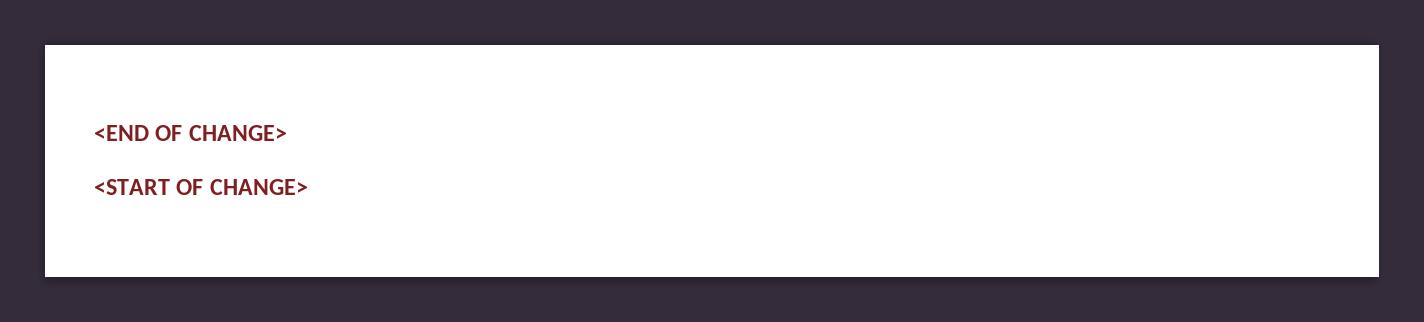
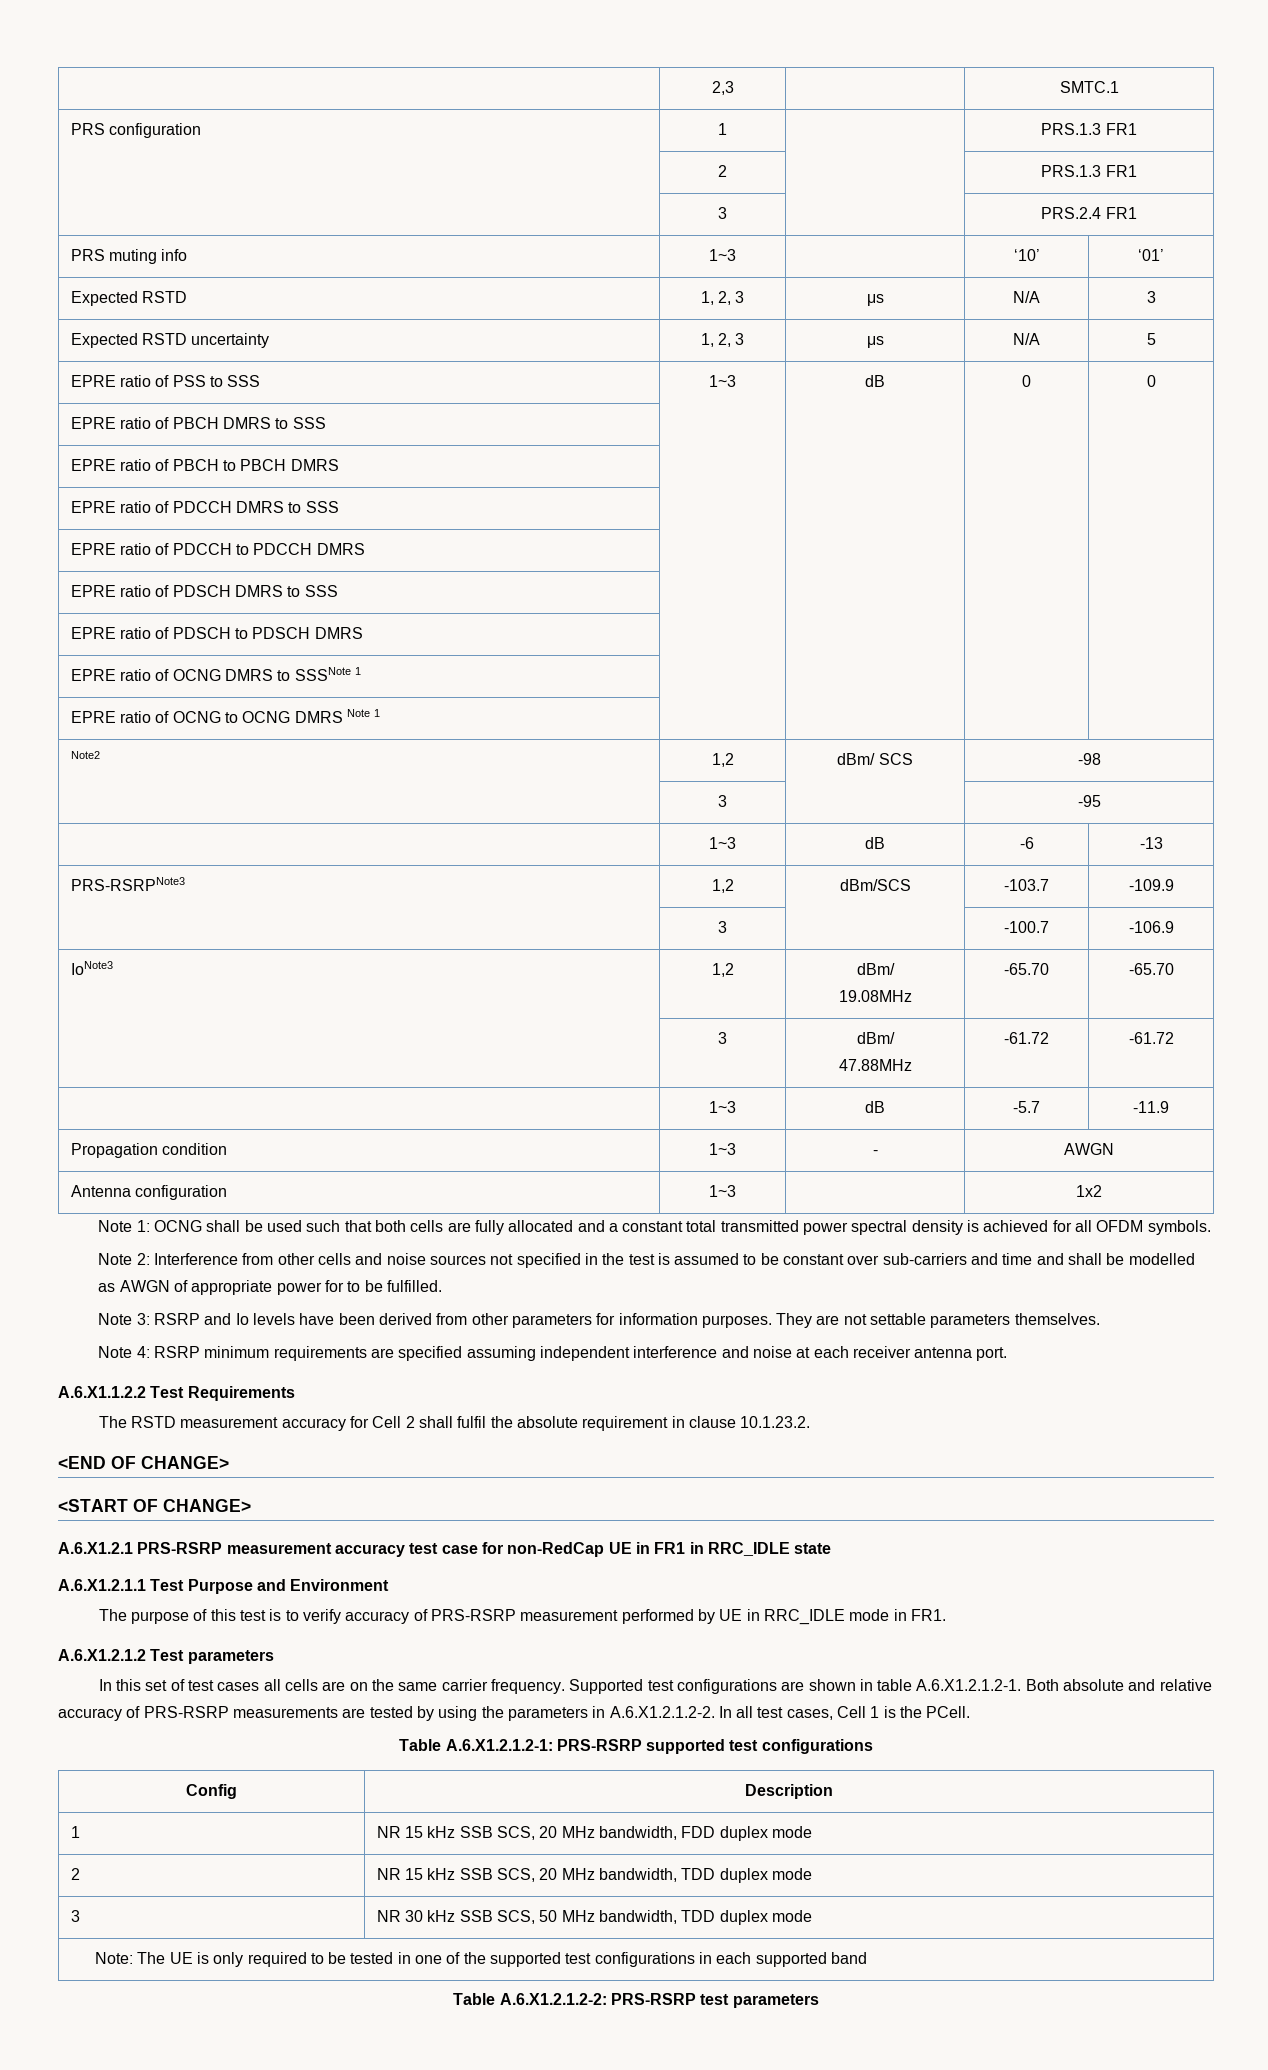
(94, 133) none -> [711,81,734,95] [1059,81,1119,93] [70,123,202,138] [718,123,727,135] [1041,123,1137,135] [718,165,727,177] [1041,165,1137,177] [718,207,727,219] [1041,207,1137,219] [70,249,188,264] [709,249,736,261] [1013,249,1040,261] [1138,249,1164,261] [70,291,188,306] [700,291,745,305] [866,294,884,306] [1013,291,1040,303] [1146,291,1156,303] [70,333,270,348] [700,333,745,347] [866,336,884,348] [1013,333,1040,345] [1146,333,1156,345] [70,375,261,387] [709,375,736,387] [865,375,885,387] [1022,375,1031,387] [1146,375,1156,387] [70,417,326,429] [70,459,339,471] [70,501,339,513] [70,543,365,555] [70,585,338,597] [70,627,363,639] [70,667,361,681] [70,709,381,723] [70,751,100,759] [711,753,734,767] [837,753,913,765] [1077,753,1101,765] [718,795,727,807] [1077,795,1101,807] [709,837,736,849] [865,837,885,849] [1019,837,1034,849] [1139,837,1163,849] [70,877,185,891] [711,879,734,893] [839,879,911,891] [1004,879,1049,891] [1128,879,1174,891] [718,921,727,933] [1004,921,1049,933] [1128,921,1174,933] [70,961,113,975] [711,963,734,977] [856,963,895,975] [838,990,912,1002] [1004,963,1049,975] [1128,963,1174,975] [718,1032,727,1044] [856,1032,895,1044] [838,1059,912,1071] [1004,1032,1049,1044] [1128,1032,1174,1044] [709,1101,736,1113] [865,1101,885,1113] [1013,1101,1040,1113] [1133,1101,1169,1113] [70,1143,228,1158] [709,1143,736,1155] [872,1150,878,1155] [1064,1143,1114,1155] [70,1185,228,1200] [709,1185,736,1197] [1076,1185,1102,1197] [98,1220,1211,1235] [98,1253,1195,1268] [98,1280,442,1295] [98,1313,1100,1328] [98,1346,1008,1361] [58,1386,295,1401] [98,1416,811,1431] | 2,3 | | SMTC.1 // PRS configuration | 1 | | PRS.1.3 FR1 // | 2 | | PRS.1.3 FR1 // | 3 | | PRS.2.4 FR1 // PRS muting info | 1~3 | | ‘10’ | ‘01’ // Expected RSTD | 1, 2, 3 | μs | N/A | 3 // Expected RSTD uncertainty | 1, 2, 3 | μs | N/A | 5 // EPRE ratio of PSS to SSS | 1~3 | dB | 0 | 0 // EPRE ratio of PBCH DMRS to SSS | | | | // EPRE ratio of PBCH to PBCH DMRS | | | | // EPRE ratio of PDCCH DMRS to SSS | | | | // EPRE ratio of PDCCH to PDCCH DMRS | | | | // EPRE ratio of PDSCH DMRS to SSS | | | | // EPRE ratio of PDSCH to PDSCH DMRS | | | | // EPRE ratio of OCNG DMRS to SSSNote 1 | | | | // EPRE ratio of OCNG to OCNG DMRS Note 1 | | | | // Note2 | 1,2 | dBm/ SCS | -98 // | 3 | | -95 // | 1~3 | dB | -6 | -13 // PRS-RSRPNote3 | 1,2 | dBm/SCS | -103.7 | -109.9 // | 3 | | -100.7 | -106.9 // IoNote3 | 1,2 | dBm/ // 19.08MHz | -65.70 | -65.70 // | 3 | dBm/ // 47.88MHz | -61.72 | -61.72 // | 1~3 | dB | -5.7 | -11.9 // Propagation condition | 1~3 | - | AWGN // Antenna configuration | 1~3 | | 1x2 // Note 1: OCNG shall be used such that both cells are fully allocated and a constant total transmitted power spectral density is achieved for all OFDM symbols. // Note 2: Interference from other cells and noise sources not specified in the test is assumed to be constant over sub-carriers and time and shall be modelled as AWGN of appropriate power for to be fulfilled. // Note 3: RSRP and Io levels have been derived from other parameters for information purposes. They are not settable parameters themselves. // Note 4: RSRP minimum requirements are specified assuming independent interference and noise at each receiver antenna port. // A.6.X1.1.2.2 Test Requirements // The RSTD measurement accuracy for Cell 2 shall fulfil the absolute requirement in clause 10.1.23.2. //
(308, 187) none -> [58,1542,832,1557] [58,1579,390,1594] [98,1609,946,1625] [58,1649,274,1664] [98,1679,1212,1694] [58,1706,971,1721] [399,1739,873,1754] [186,1784,237,1799] [745,1784,833,1799] [70,1826,80,1838] [376,1826,812,1841] [70,1868,80,1880] [376,1868,812,1883] [70,1910,80,1922] [376,1910,812,1925] [94,1952,867,1967] [453,1993,819,2008] // A.6.X1.2.1 PRS-RSRP measurement accuracy test case for non-RedCap UE in FR1 in RRC_IDLE state // A.6.X1.2.1.1 Test Purpose and Environment // The purpose of this test is to verify accuracy of PRS-RSRP measurement performed by UE in RRC_IDLE mode in FR1. // A.6.X1.2.1.2 Test parameters // In this set of test cases all cells are on the same carrier frequency. Supported test configurations are shown in table A.6.X1.2.1.2-1. Both absolute and relative accuracy of PRS-RSRP measurements are tested by using the parameters in A.6.X1.2.1.2-2. In all test cases, Cell 1 is the PCell. // Table A.6.X1.2.1.2-1: PRS-RSRP supported test configurations // Config | Description // 1 | NR 15 kHz SSB SCS, 20 MHz bandwidth, FDD duplex mode // 2 | NR 15 kHz SSB SCS, 20 MHz bandwidth, TDD duplex mode // 3 | NR 30 kHz SSB SCS, 50 MHz bandwidth, TDD duplex mode // Note: The UE is only required to be tested in one of the supported test configurations in each supported band // Table A.6.X1.2.1.2-2: PRS-RSRP test parameters

